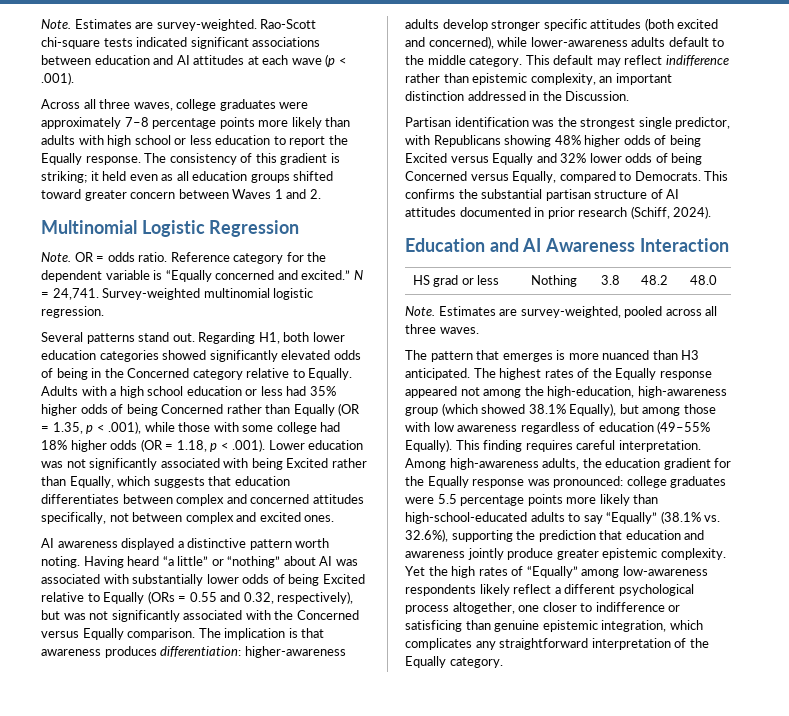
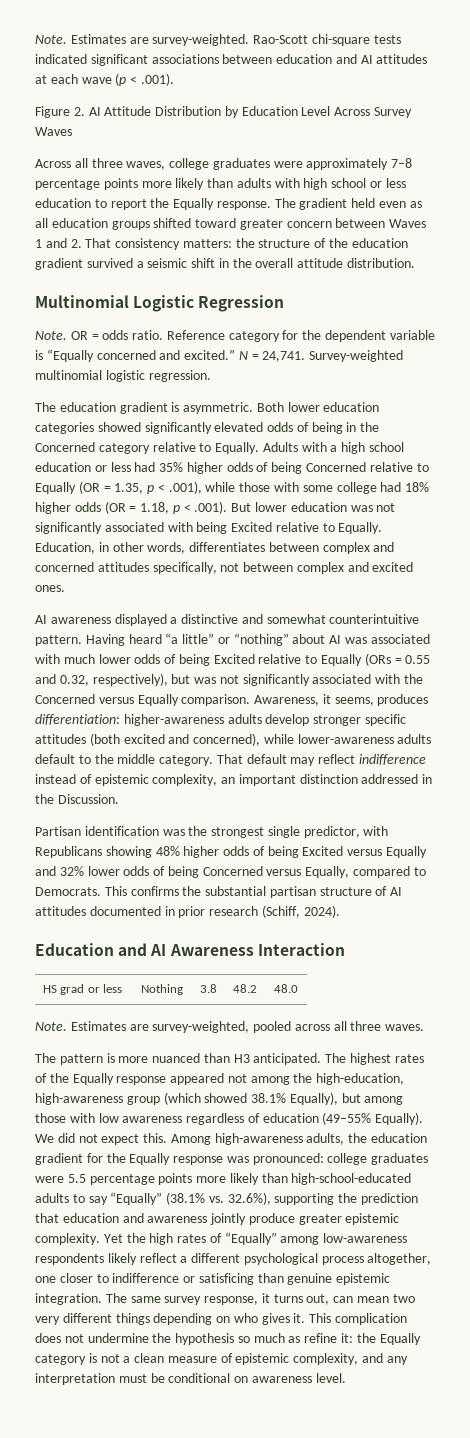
(74, 78) none -> [35,106,413,118] [35,127,72,136] // Figure 2. AI Attitude Distribution by Education Level Across Survey Waves
[169,153,340,165] [41,171,99,183] consistency of this gradient is striking; it -> [299,198,348,210] gradient
(321, 194) none -> [85,238,408,250] [35,258,416,270] That consistency matters: the structure of the education gradient survived a seismic shift in the overall attitude distribution.
[41,332,310,344] Several patterns stand out. Regarding H1, both -> [35,402,284,414] The education gradient is asymmetric. Both
[226,404,291,414] rather than -> [369,462,429,472] relative to
[268,440,305,450] Lower -> [231,502,288,512] But lower
[331,458,367,468] [41,476,290,488] rather than Equally, which suggests that education -> [275,522,383,534] [35,542,186,554] relative to Equally. Education, in other words,
[249,538,330,550] [41,556,80,568] pattern worth noting. -> [241,614,420,624] [35,635,82,646] and somewhat counterintuitive pattern.
[132,574,204,586] substantially -> [63,654,95,664] much
[198,628,325,640] [41,649,101,656] The implication is that awareness -> [254,694,374,706] Awareness, it seems,
[525,55,550,65] This -> [216,754,243,764] That
[405,73,469,83] rather than -> [35,774,92,784] instead of
[476,350,553,362] that emerges -> (103, 1059) none
[455,440,701,452] This finding requires careful interpretation. -> [35,1133,168,1145] We did not expect this.
[601,620,703,632] [405,638,709,650] [405,656,503,668] integration, which complicates any straightforward interpretation of the Equally category. -> [35,1293,415,1305] [35,1313,408,1325] [35,1333,421,1345] [35,1353,408,1365] [35,1373,346,1385] integration. The same survey response, it turns out, can mean two very different things depending on who gives it. This complication does not undermine the hypothesis so much as refine it: the Equally category is not a clean measure of epistemic complexity, and any interpretation must be conditional on awareness level.

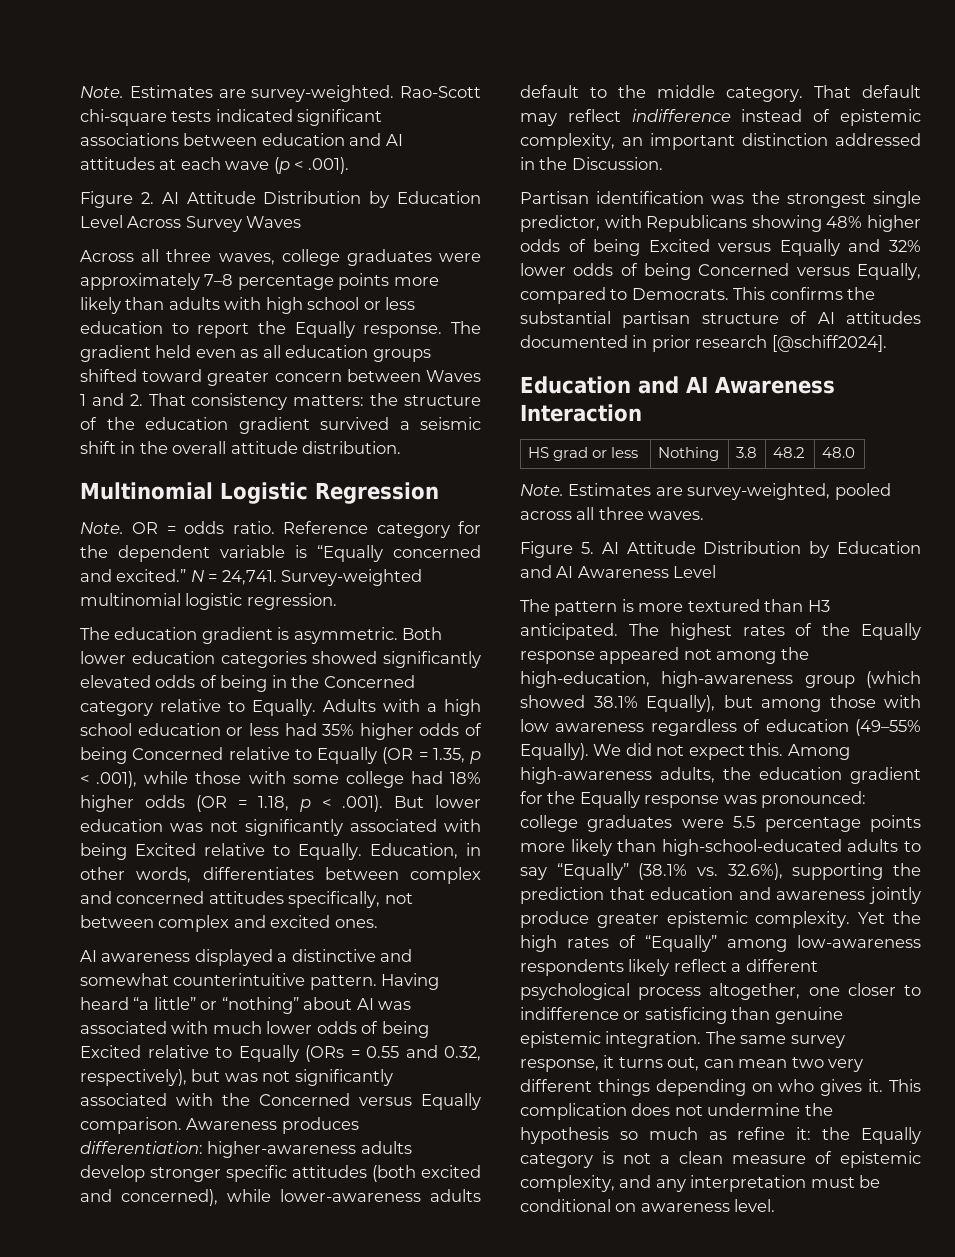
[254,694,374,706] Awareness, it seems, -> [186,1118,278,1130] Awareness
[261,905,340,918] (Schiff, 2024). -> [771,335,887,352] [@schiff2024].
(425, 1027) none -> [520,541,921,558] [520,565,717,578] // Figure 5. AI Attitude Distribution by Education and AI Awareness Level
[152,1053,201,1063] nuanced -> [687,599,760,612] textured

